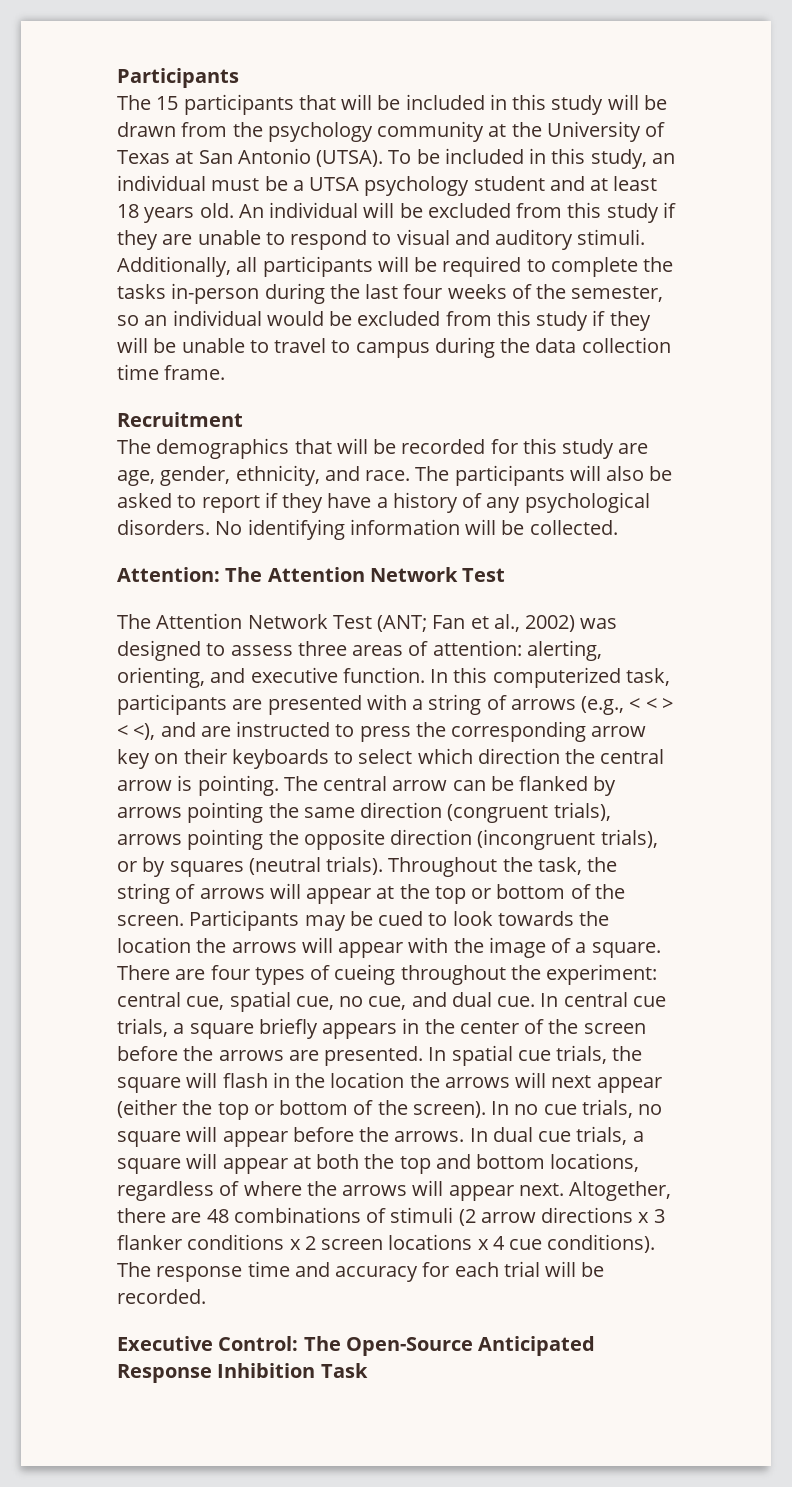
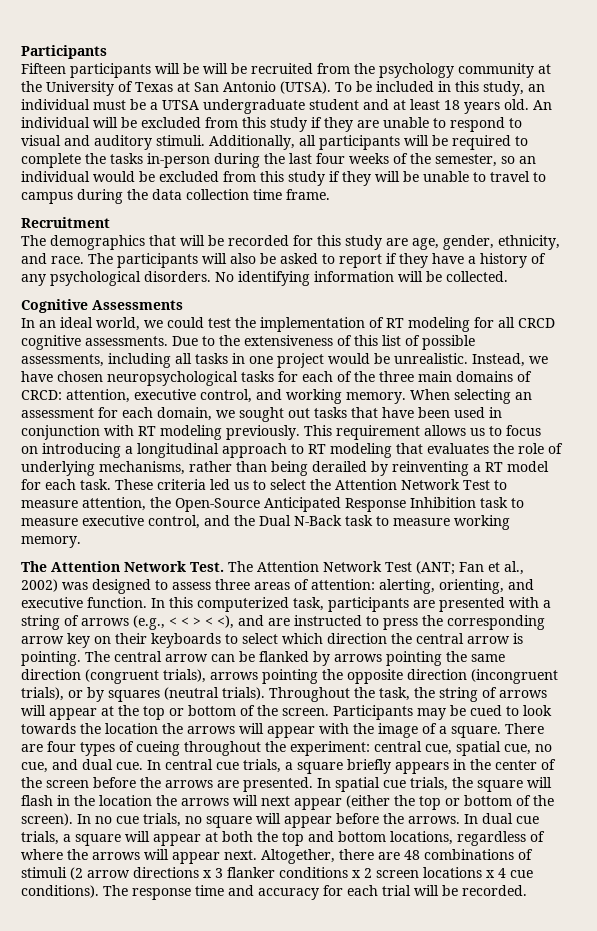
[117,94,667,115] [117,122,176,137] The 15 participants that will be included in this study will be drawn -> [21,63,313,78] Fifteen participants will be will be recruited
[364,176,470,196] psychology -> [203,99,305,114] undergraduate
[117,567,506,582] Attention: The Attention Network Test // -> [21,299,183,313] [21,317,555,332] [21,335,475,350] [21,353,548,368] [21,371,532,386] [21,389,532,404] [21,407,502,422] [21,425,541,440] [21,443,563,458] [21,461,549,476] [21,479,507,490] [21,497,524,512] [21,515,510,530] [21,536,81,548] [21,561,224,572] Cognitive Assessments // In an ideal world, we could test the implementation of RT modeling for all CRCD cognitive assessments. Due to the extensiveness of this list of possible assessments, including all tasks in one project would be unrealistic. Instead, we have chosen neuropsychological tasks for each of the three main domains of CRCD: attention, executive control, and working memory. When selecting an assessment for each domain, we sought out tasks that have been used in conjunction with RT modeling previously. This requirement allows us to focus on introducing a longitudinal approach to RT modeling that evaluates the role of underlying mechanisms, rather than being derailed by reinventing a RT model for each task. These criteria led us to select the Attention Network Test to measure attention, the Open-Source Anticipated Response Inhibition task to measure executive control, and the Dual N-Back task to measure working memory. // The Attention Network Test.
[117,1336,596,1356] [117,1363,368,1383] // Executive Control: The Open-Source Anticipated Response Inhibition Task -> (527, 890) none

